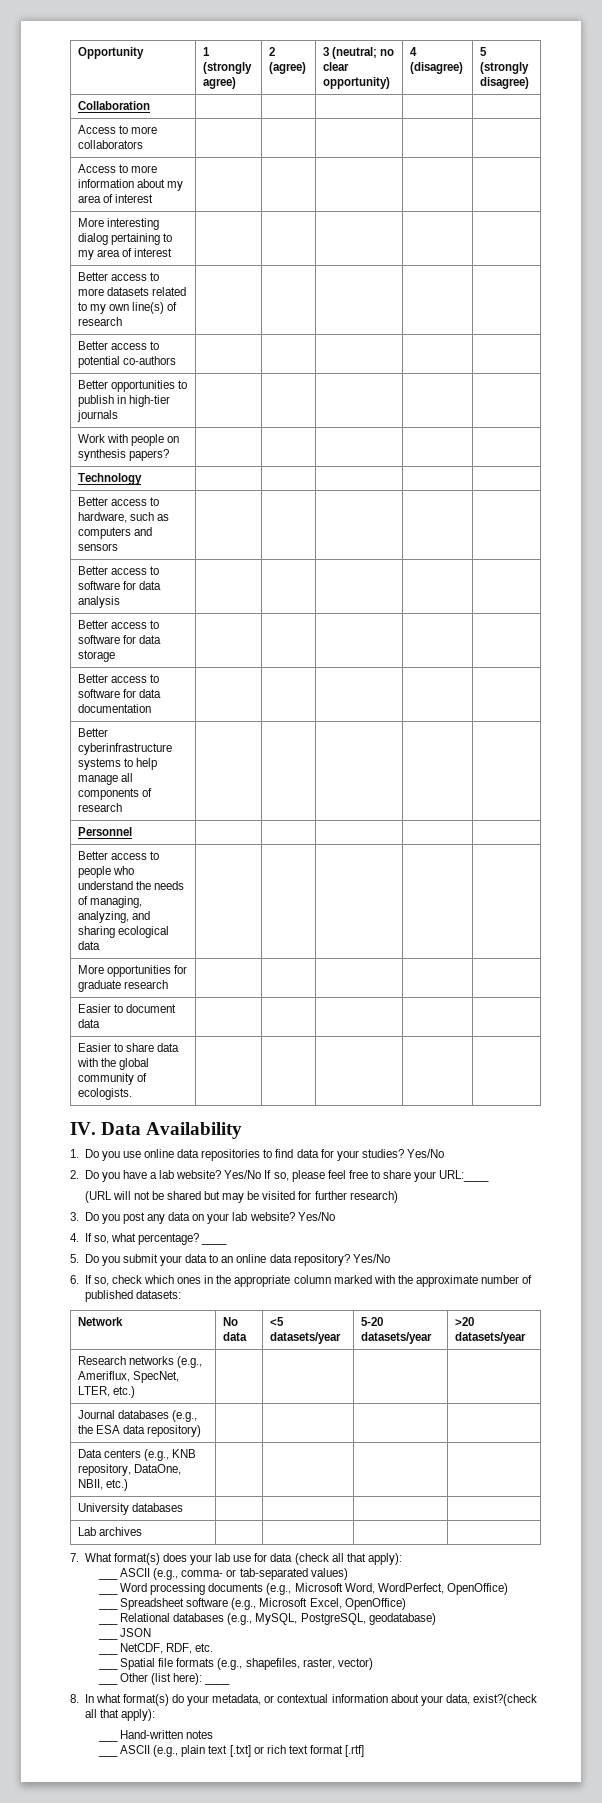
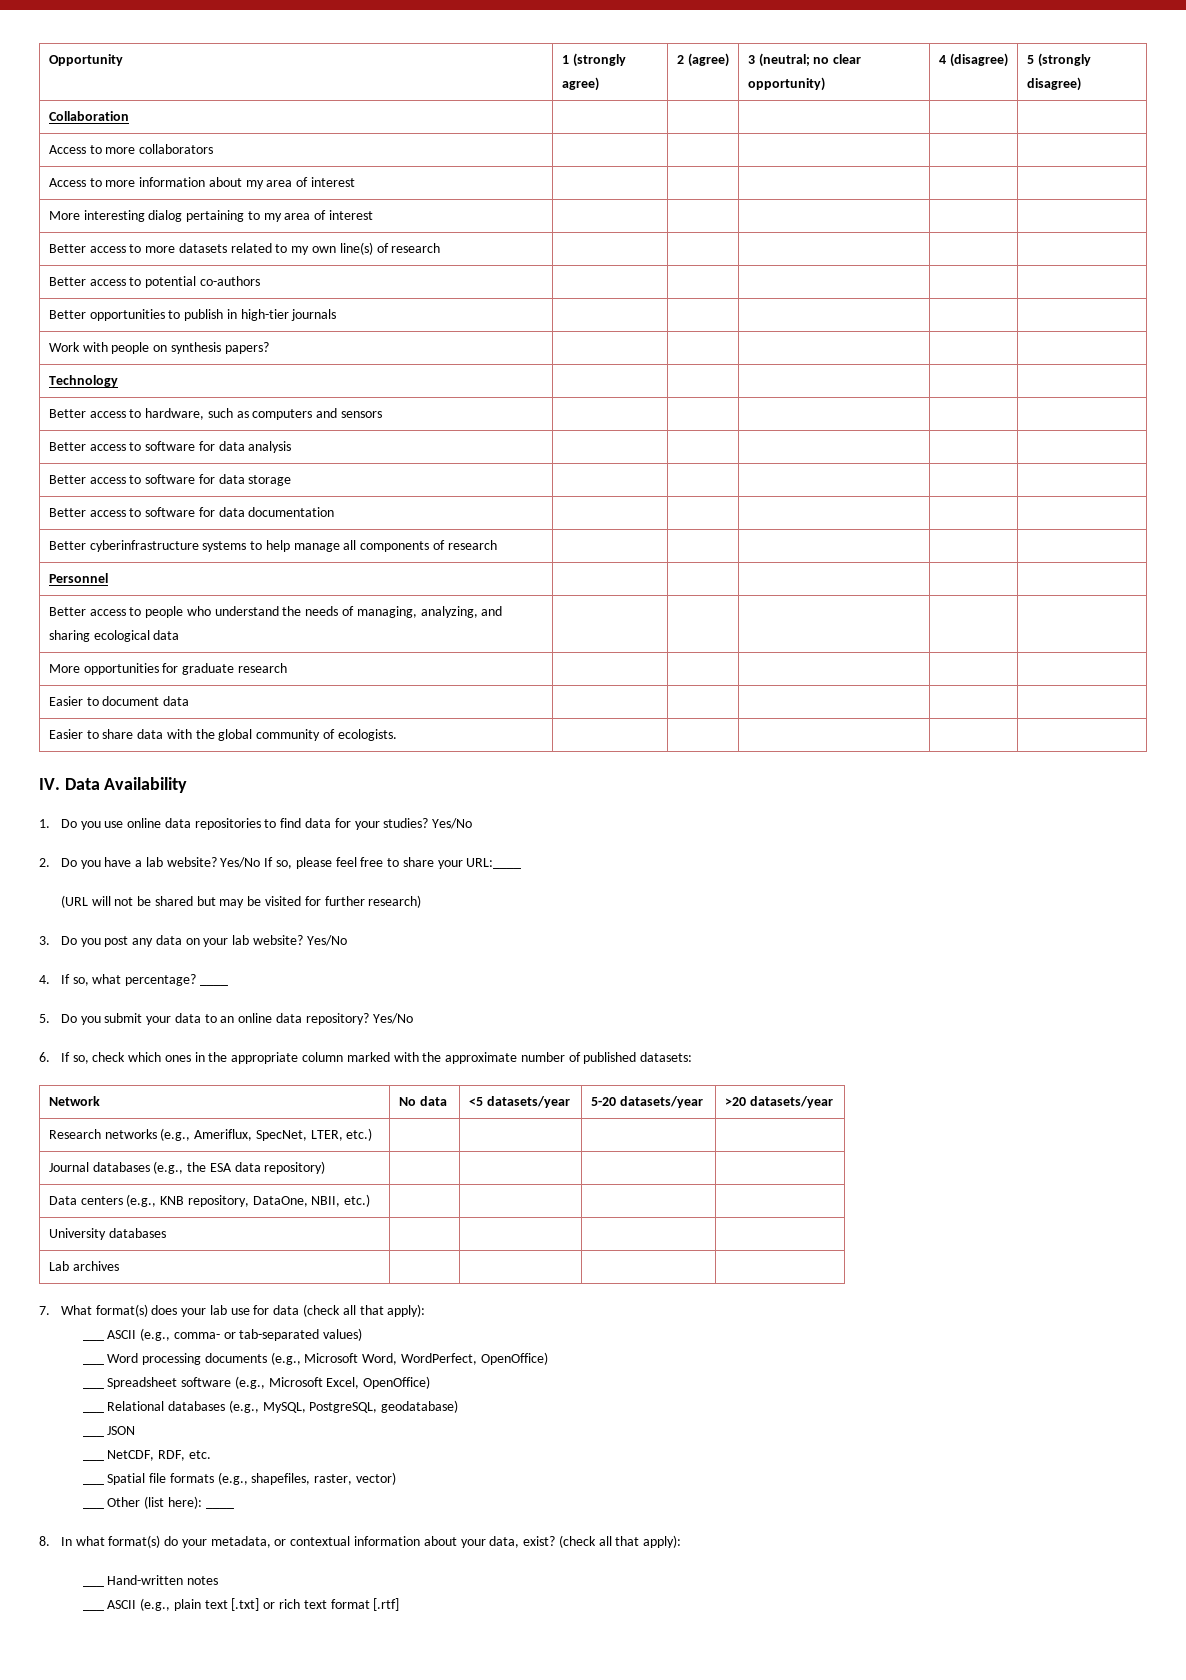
[473,1694,538,1706] exist?(check -> [523,1535,596,1548] exist? (check

